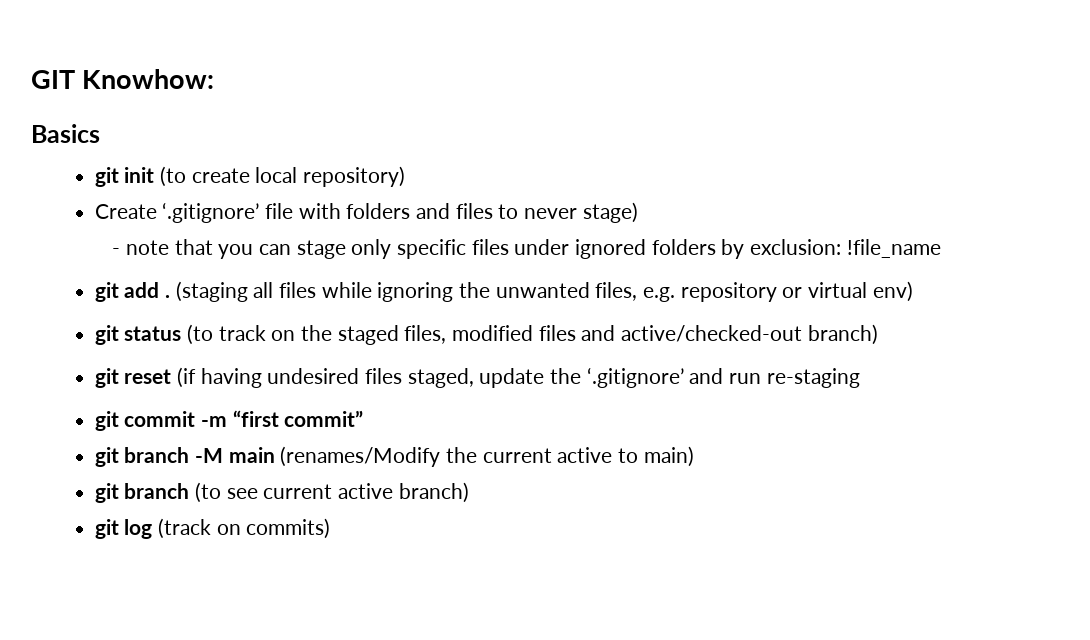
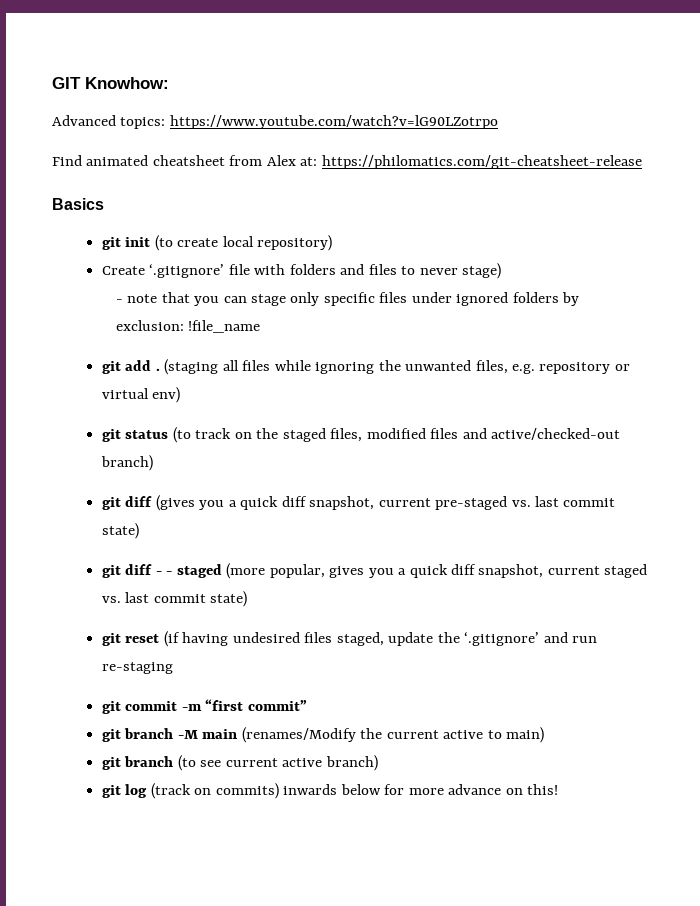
(215, 79) none -> [52,115,498,129] [52,155,642,169] // Advanced topics: https://www.youtube.com/watch?v=lG90LZotrpo // Find animated cheatsheet from Alex at: https://philomatics.com/git-cheatsheet-release
(878, 334) none -> [102,495,616,511] [102,523,140,539] [102,563,648,579] [102,591,248,607] // git diff (gives you a quick diff snapshot, current pre-staged vs. last commit state) // git diff - - staged (more popular, gives you a quick diff snapshot, current staged vs. last commit state)
(331, 528) none -> [283,784,559,795] inwards below for more advance on this!

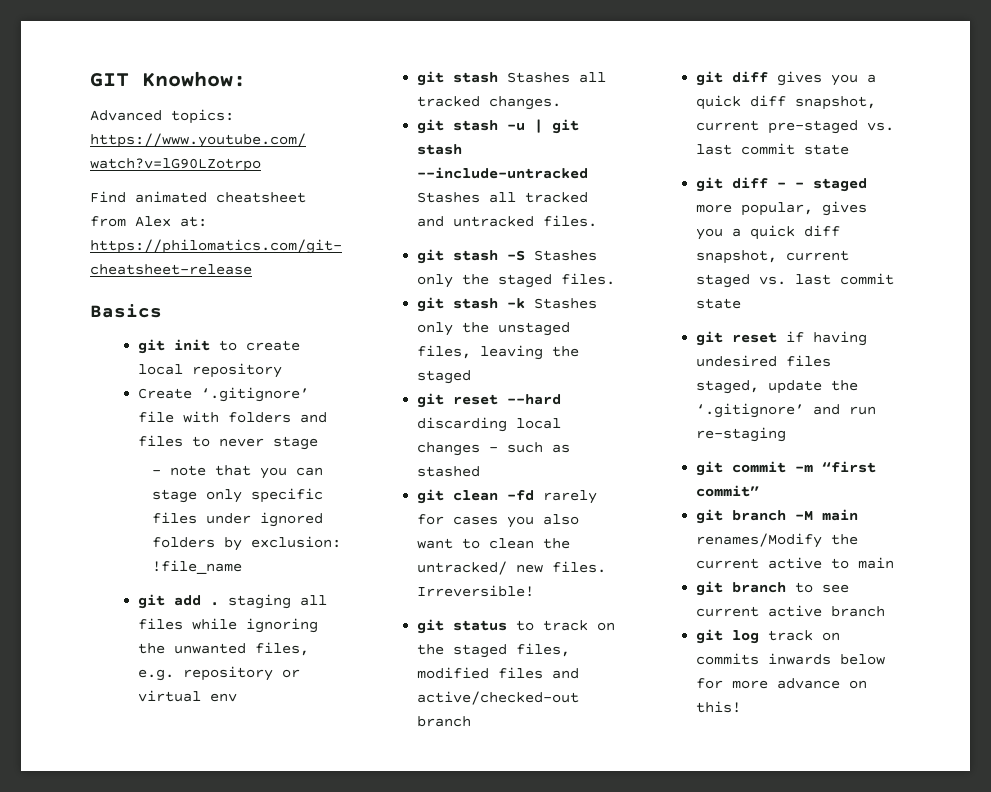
[154,235,173,251] (to -> [219,340,238,351] to
[257,235,333,251] repository) -> [192,363,283,378] repository
[462,263,502,279] stage) -> [273,436,319,450] stage
[164,359,219,375] (staging -> [228,594,292,609] staging
[152,387,181,403] env) -> [210,693,238,702] [417,71,607,86] [417,96,562,110] [417,119,580,134] [417,144,463,155] [417,167,589,179] [417,192,589,203] [417,215,598,227] [417,249,598,264] [417,273,616,288] [417,297,598,312] [417,322,571,336] [417,345,580,360] [417,370,472,384] [417,393,562,408] [417,417,562,432] [417,442,571,456] [417,466,481,477] [417,489,598,504] [417,514,580,528] [417,538,571,549] [417,561,607,575] [417,585,535,597] env // git stash Stashes all tracked changes. // git stash -u | git stash --include-untracked Stashes all tracked and untracked files. // git stash -S Stashes only the staged files. // git stash -k Stashes only the unstaged files, leaving the staged // git reset --hard discarding local changes - such as stashed // git clean -fd rarely for cases you also want to clean the untracked/ new files. Irreversible!
[172,427,191,443] (to -> [516,620,535,631] to
[101,455,154,471] [102,495,195,511] branch) // git diff (gives -> [417,716,472,727] [696,71,823,86] branch // git diff gives
[102,523,140,539] state) -> [804,144,850,155] state
[226,563,266,579] (more -> [696,204,733,213] more
[210,591,248,607] [102,631,180,647] state) // git reset (if -> [696,298,742,309] [696,331,805,346] state // git reset if
[241,727,356,743] (renames/Modify -> [696,533,823,548] renames/Modify
[506,727,545,743] [102,755,196,771] main) // git branch (to -> [858,557,895,569] [696,581,814,596] main // git branch to
[325,755,378,771] branch) -> [831,606,886,617] branch
[150,783,279,799] (track on commits) -> [768,630,841,641] [696,653,760,665] track on commits

